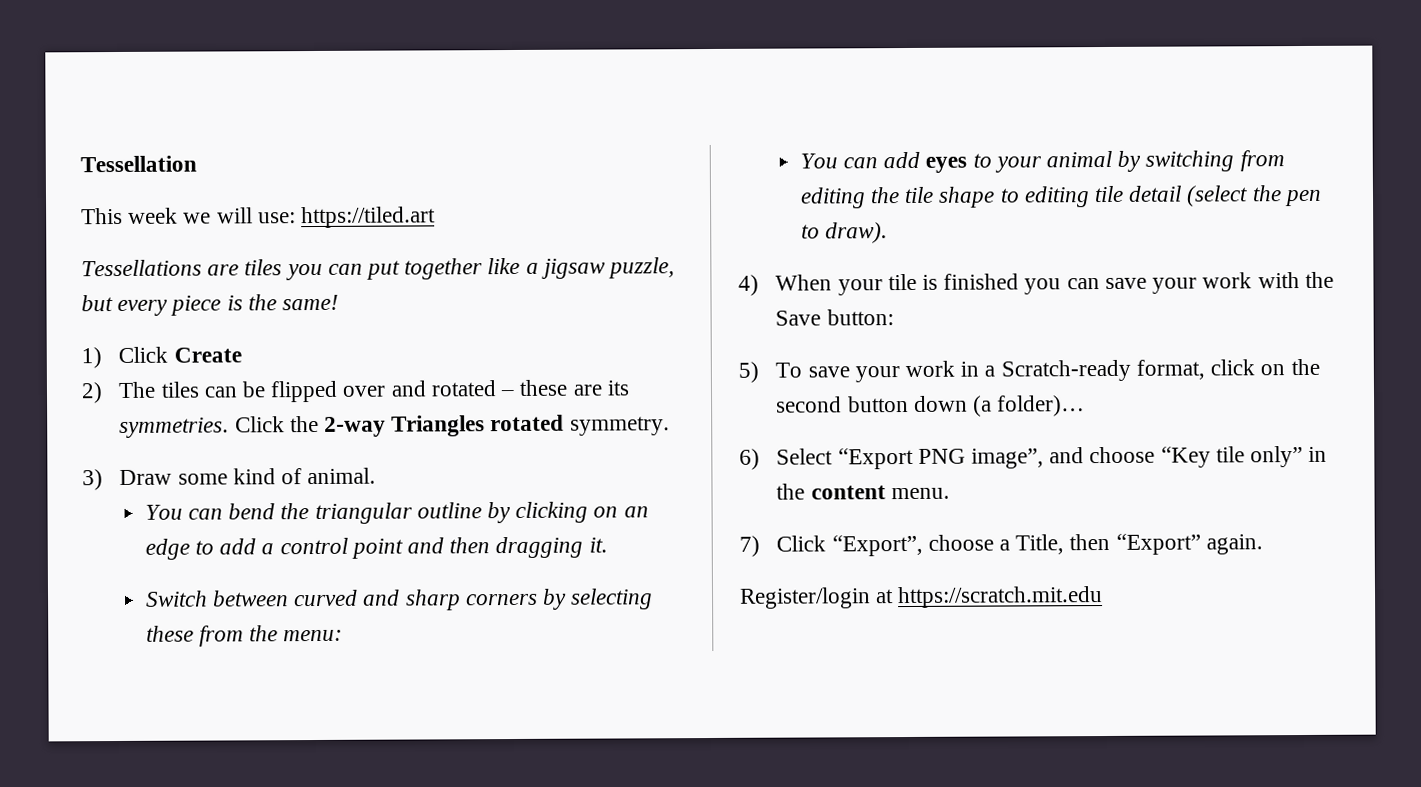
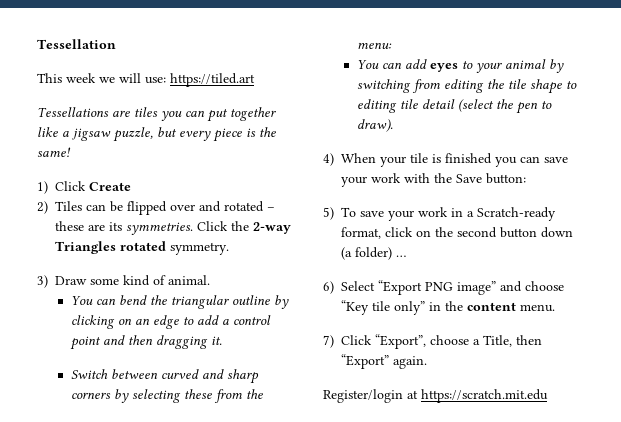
[118,381,200,398] The tiles -> [55,201,83,211] Tiles
[997,395,1086,417] folder)… -> [355,247,407,260] folder) …
[971,448,1045,469] image”, -> [457,281,497,295] image”

